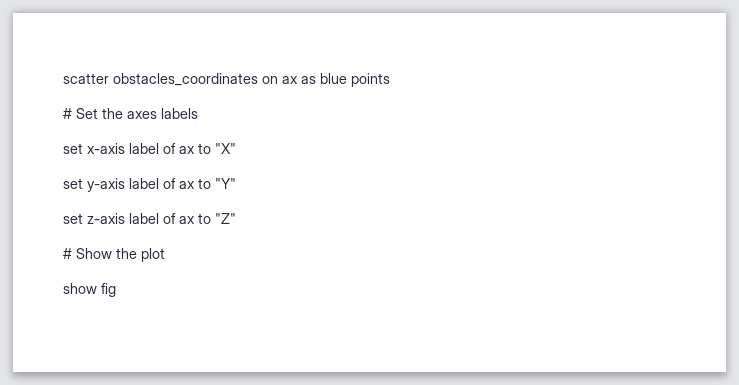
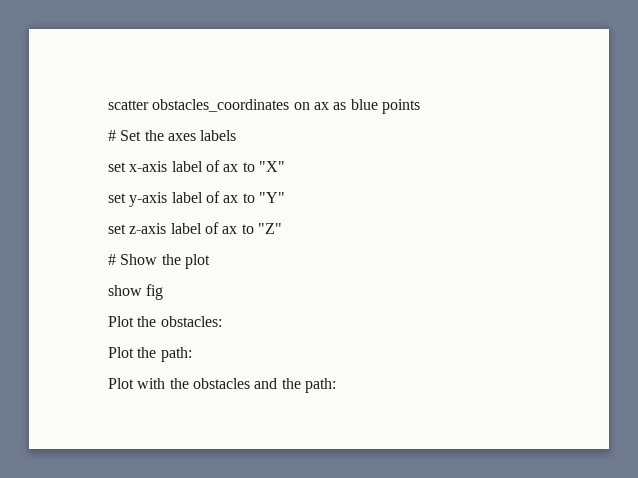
(116, 290) none -> [108,316,222,327] [108,347,192,362] [108,378,336,393] // Plot the obstacles: // Plot the path: // Plot with the obstacles and the path:

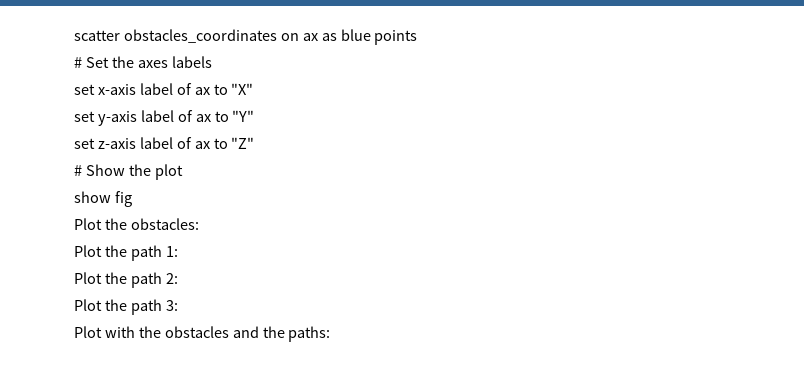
[160,347,192,362] path: -> [130,245,178,261] [74,272,178,288] [74,299,178,315] path 1: // Plot the path 2: // Plot the path 3:
[304,378,336,393] path: -> [288,326,331,342] paths:

